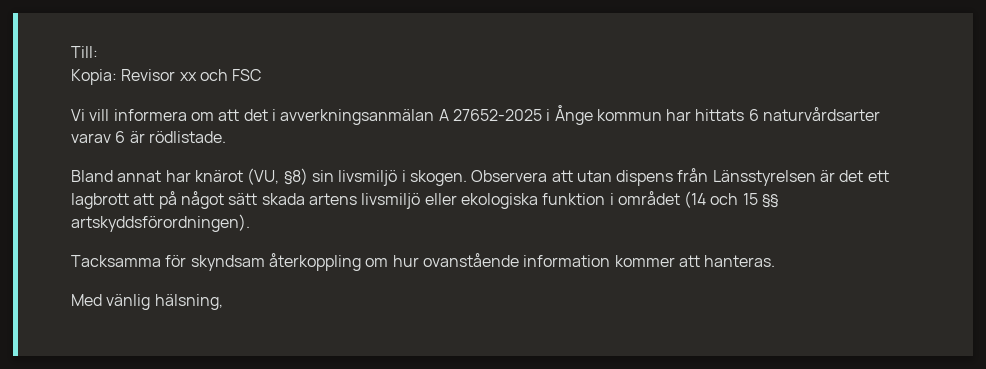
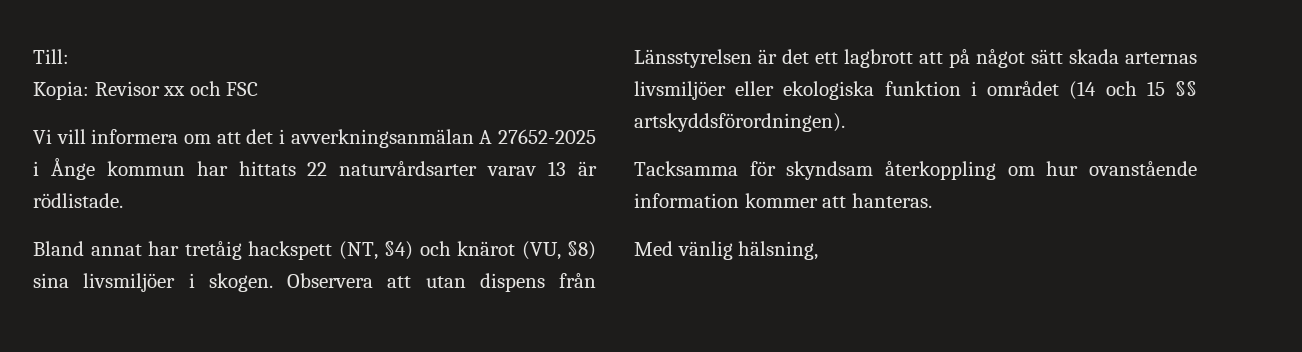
[748,109,759,121] 6 -> [307,162,328,176] 22
[115,131,126,143] 6 -> [548,161,567,176] 13
(191, 176) none -> [184,241,451,260] tretåig hackspett (NT, §4) och
[311,170,398,186] sin livsmiljö -> [33,273,176,292] sina livsmiljöer
[308,193,421,209] artens livsmiljö -> [1125,52,1197,64] [634,81,726,100] arternas livsmiljöer

